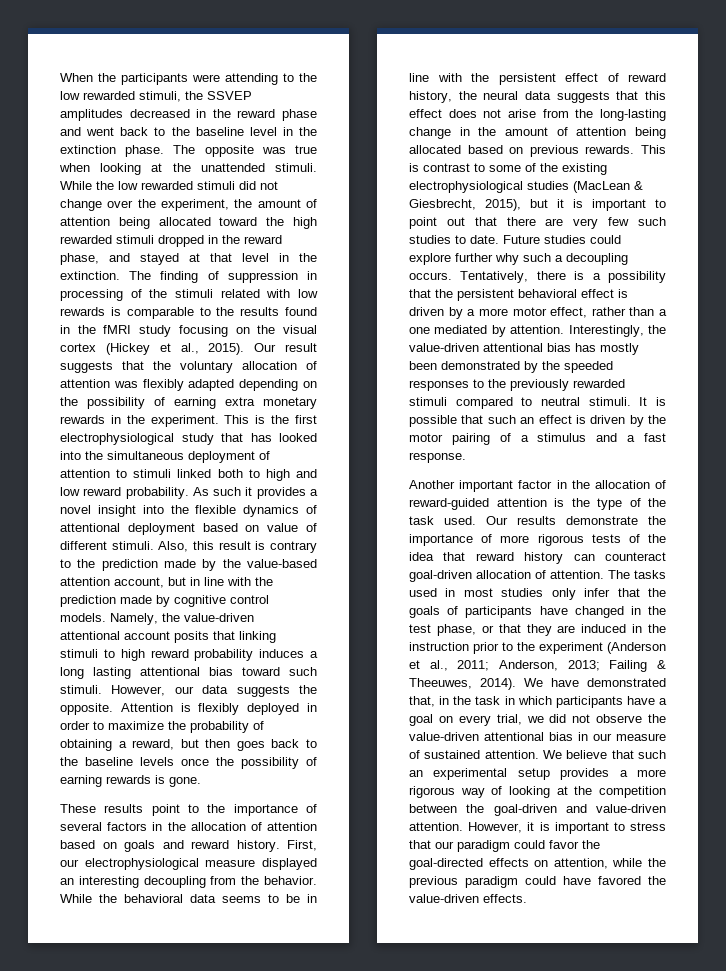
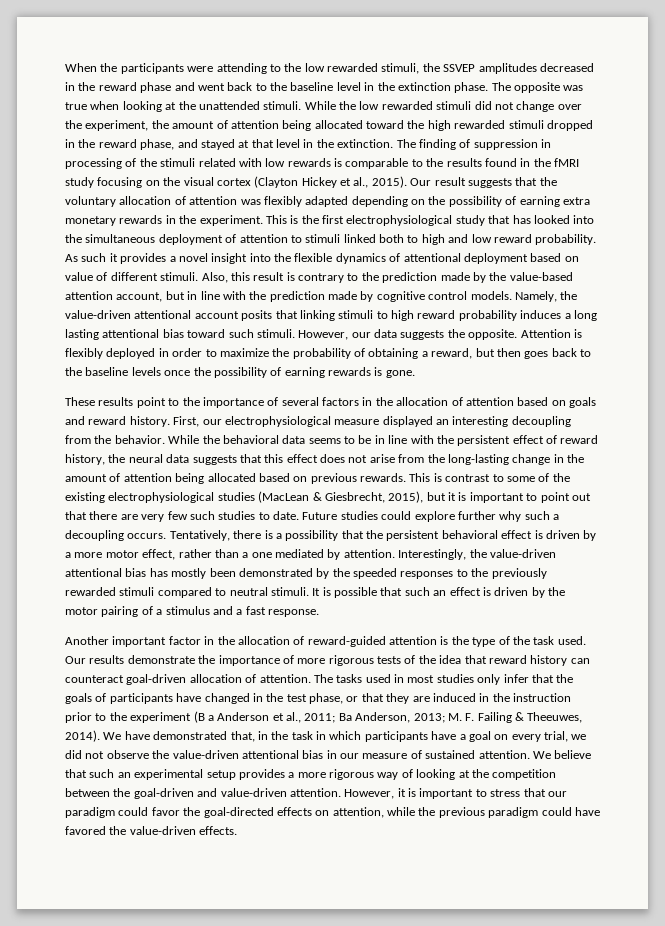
[105,343,150,355] (Hickey -> [254,176,337,188] (Clayton Hickey
[607,642,666,654] (Anderson -> [193,711,270,723] (B a Anderson
(490, 665) none -> [338,713,352,721] Ba
(600, 665) none -> [447,713,475,721] M. F.

